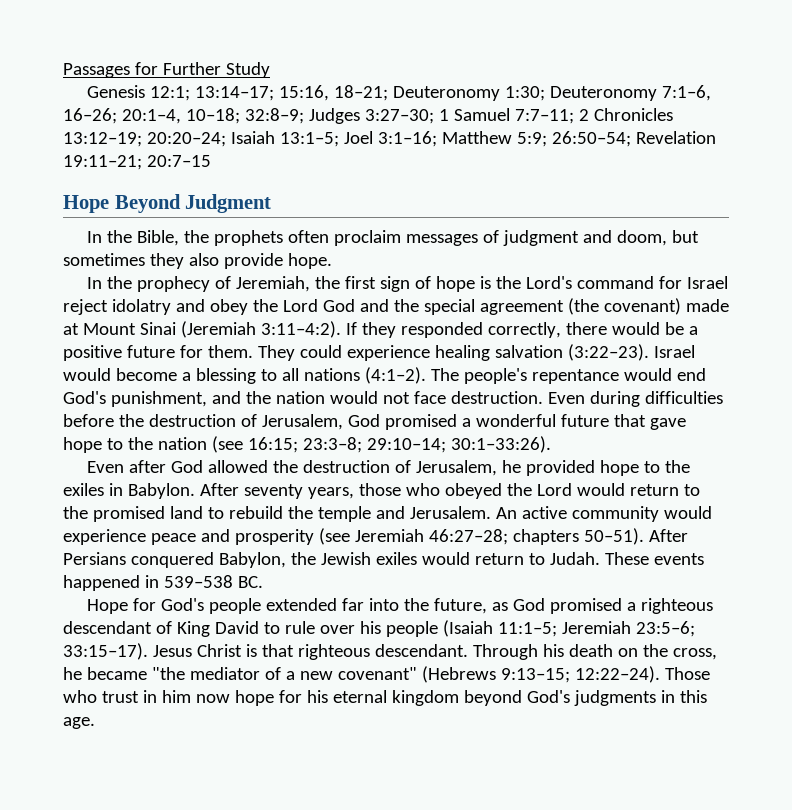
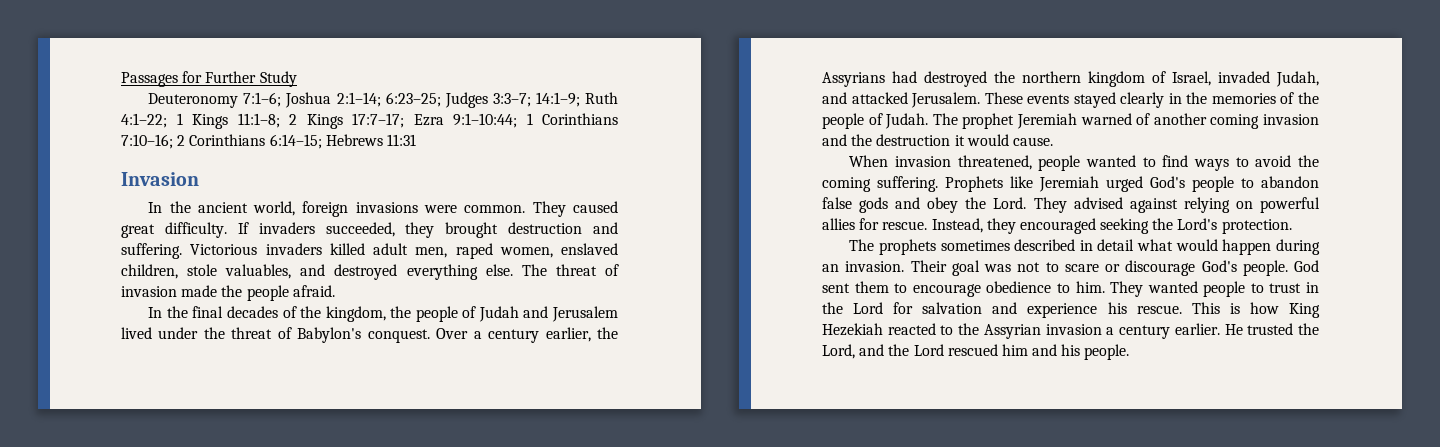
[87,85,712,101] [63,108,673,124] [63,131,716,147] [63,155,211,170] [63,194,272,213] [87,230,700,246] [63,253,332,269] [87,276,729,292] [63,298,729,315] [63,321,698,338] [63,344,695,361] [63,367,706,384] [63,391,723,407] [63,414,686,430] [63,436,551,453] [87,460,691,476] [63,483,700,499] [63,506,712,522] [63,528,688,545] [63,552,704,568] [63,575,263,591] [87,598,714,614] [63,620,695,637] [63,643,717,660] [63,666,710,683] [63,690,707,706] [63,717,95,729] Genesis 12:1; 13:14–17; 15:16, 18–21; Deuteronomy 1:30; Deuteronomy 7:1–6, 16–26; 20:1–4, 10–18; 32:8–9; Judges 3:27–30; 1 Samuel 7:7–11; 2 Chronicles 13:12–19; 20:20–24; Isaiah 13:1–5; Joel 3:1–16; Matthew 5:9; 26:50–54; Revelation 19:11–21; 20:7–15 // Hope Beyond Judgment // In the Bible, the prophets often proclaim messages of judgment and doom, but sometimes they also provide hope. // In the prophecy of Jeremiah, the first sign of hope is the Lord's command for Israel reject idolatry and obey the Lord God and the special agreement (the covenant) made at Mount Sinai (Jeremiah 3:11–4:2). If they responded correctly, there would be a positive future for them. They could experience healing salvation (3:22–23). Israel would become a blessing to all nations (4:1–2). The people's repentance would end God's punishment, and the nation would not face destruction. Even during difficulties before the destruction of Jerusalem, God promised a wonderful future that gave hope to the nation (see 16:15; 23:3–8; 29:10–14; 30:1–33:26). // Even after God allowed the destruction of Jerusalem, he provided hope to the exiles in Babylon. After seventy years, those who obeyed the Lord would return to the promised land to rebuild the temple and Jerusalem. An active community would experience peace and prosperity (see Jeremiah 46:27–28; chapters 50–51). After Persians conquered Babylon, the Jewish exiles would return to Judah. These events happened in 539–538 BC. // Hope for God's people extended far into the future, as God promised a righteous descendant of King David to rule over his people (Isaiah 11:1–5; Jeremiah 23:5–6; 33:15–17). Jesus Christ is that righteous descendant. Through his death on the cross, he became "the mediator of a new covenant" (Hebrews 9:13–15; 12:22–24). Those who trust in him now hope for his eternal kingdom beyond God's judgments in this age. -> [148,92,618,108] [121,113,618,129] [121,134,416,149] [121,172,199,186] [148,201,618,217] [121,222,618,238] [121,243,618,259] [121,264,619,280] [121,285,335,301] [148,306,618,322] [121,327,618,343] [822,71,1319,87] [822,92,1319,108] [822,113,1319,129] [822,134,1053,146] [849,155,1319,171] [822,176,1319,192] [822,197,1320,213] [822,218,1292,234] [849,239,1320,255] [822,260,1319,276] [822,281,1319,297] [822,302,1320,318] [822,323,1319,339] [822,344,1130,360] Deuteronomy 7:1–6; Joshua 2:1–14; 6:23–25; Judges 3:3–7; 14:1–9; Ruth 4:1–22; 1 Kings 11:1–8; 2 Kings 17:7–17; Ezra 9:1–10:44; 1 Corinthians 7:10–16; 2 Corinthians 6:14–15; Hebrews 11:31 // Invasion // In the ancient world, foreign invasions were common. They caused great difficulty. If invaders succeeded, they brought destruction and suffering. Victorious invaders killed adult men, raped women, enslaved children, stole valuables, and destroyed everything else. The threat of invasion made the people afraid. // In the final decades of the kingdom, the people of Judah and Jerusalem lived under the threat of Babylon's conquest. Over a century earlier, the Assyrians had destroyed the northern kingdom of Israel, invaded Judah, and attacked Jerusalem. These events stayed clearly in the memories of the people of Judah. The prophet Jeremiah warned of another coming invasion and the destruction it would cause. // When invasion threatened, people wanted to find ways to avoid the coming suffering. Prophets like Jeremiah urged God's people to abandon false gods and obey the Lord. They advised against relying on powerful allies for rescue. Instead, they encouraged seeking the Lord's protection. // The prophets sometimes described in detail what would happen during an invasion. Their goal was not to scare or discourage God's people. God sent them to encourage obedience to him. They wanted people to trust in the Lord for salvation and experience his rescue. This is how King Hezekiah reacted to the Assyrian invasion a century earlier. He trusted the Lord, and the Lord rescued him and his people.

